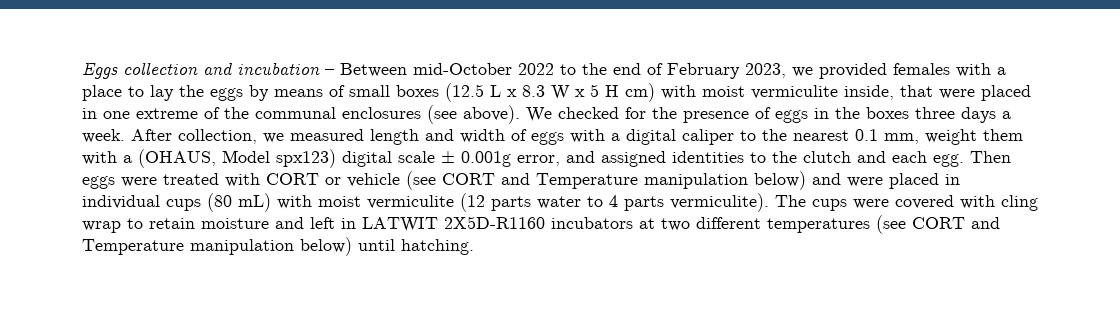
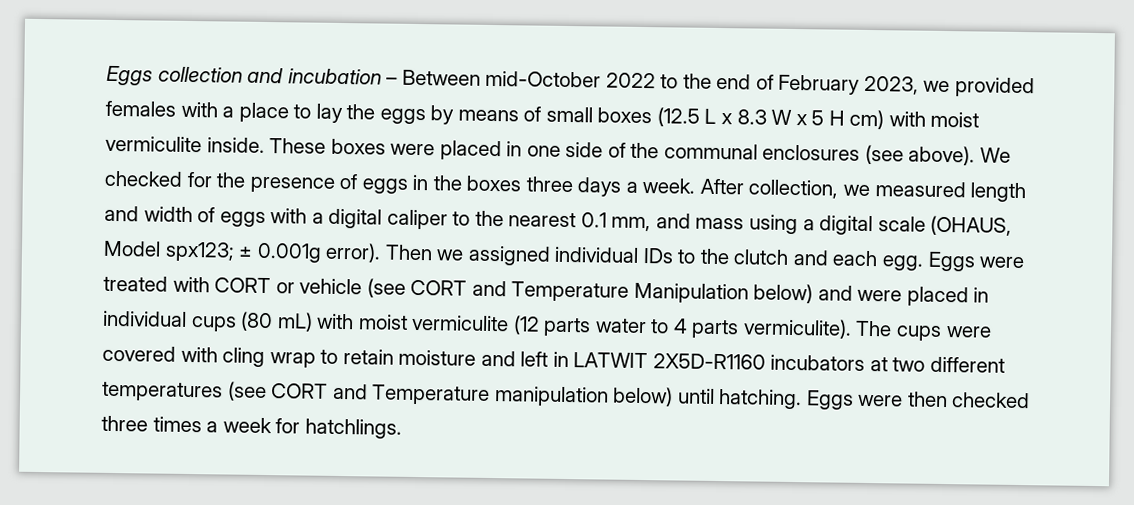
[844,85,933,100] inside, that -> [206,137,386,155] inside. These boxes
[136,108,198,119] extreme -> [565,141,604,158] side
[925,129,1023,145] [82,149,744,168] weight them with a (OHAUS, Model spx123) digital scale ± 0.001g error, and assigned identities -> [655,213,1013,236] [103,240,674,266] and mass using a digital scale (OHAUS, Model spx123; ± 0.001g error). Then we assigned individual IDs
[970,151,1011,163] [82,176,115,189] Then eggs -> [927,251,976,272] Eggs
[644,173,748,189] manipulation -> [633,282,749,304] Manipulation
(474, 247) none -> [805,390,1031,410] [101,415,402,439] Eggs were then checked three times a week for hatchlings.

